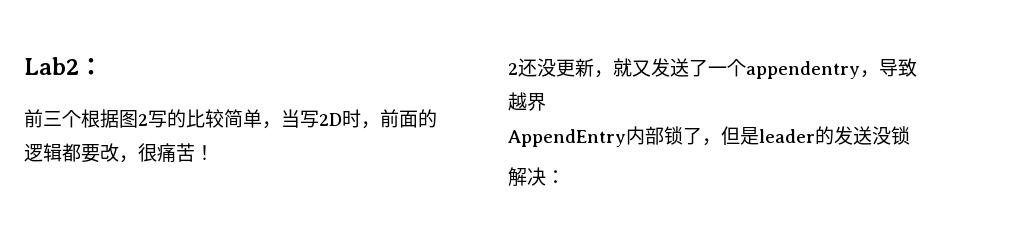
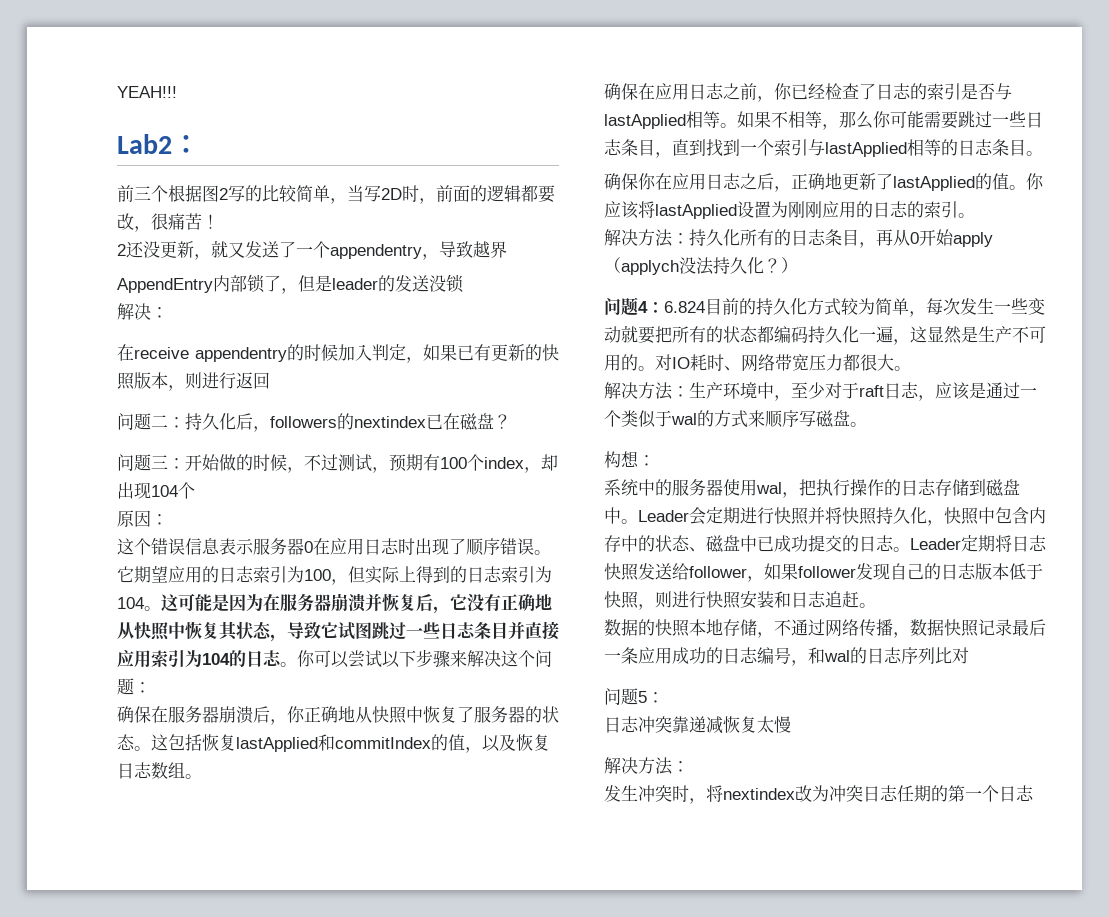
(24, 66) none -> [117,86,177,98] YEAH!!! //
(565, 177) none -> [117,344,559,363] [117,372,270,391] [117,413,511,432] [117,454,558,473] [117,482,195,499] [117,510,168,527] [117,538,551,556] [117,565,552,585] [117,593,552,614] [117,621,559,642] [117,649,552,668] [117,678,151,695] [117,706,559,725] [117,734,550,753] [117,762,202,779] [604,83,1012,102] [604,111,1043,130] [604,139,1043,158] [604,173,1044,192] [604,201,975,219] [604,229,993,248] [604,257,798,275] [604,297,1045,317] [604,325,1046,345] [604,354,911,372] [604,382,1037,401] [604,410,867,428] [604,451,655,468] [604,479,1020,498] [604,507,1046,526] [604,535,1047,553] [604,563,1043,582] [604,591,876,610] [604,619,1046,638] [604,647,969,666] [604,688,664,705] [604,716,791,734] [604,757,689,775] [604,785,1034,804] // 在receive appendentry的时候加入判定，如果已有更新的快照版本，则进行返回 // 问题二：持久化后，followers的nextindex已在磁盘？ // 问题三：开始做的时候，不过测试，预期有100个index，却出现104个 // 原因： // 这个错误信息表示服务器0在应用日志时出现了顺序错误。它期望应用的日志索引为100，但实际上得到的日志索引为104。这可能是因为在服务器崩溃并恢复后，它没有正确地从快照中恢复其状态，导致它试图跳过一些日志条目并直接应用索引为104的日志。你可以尝试以下步骤来解决这个问题： // 确保在服务器崩溃后，你正确地从快照中恢复了服务器的状态。这包括恢复lastApplied和commitIndex的值，以及恢复日志数组。 // 确保在应用日志之前，你已经检查了日志的索引是否与lastApplied相等。如果不相等，那么你可能需要跳过一些日志条目，直到找到一个索引与lastApplied相等的日志条目。 // 确保你在应用日志之后，正确地更新了lastApplied的值。你应该将lastApplied设置为刚刚应用的日志的索引。 // 解决方法：持久化所有的日志条目，再从0开始apply（applych没法持久化？） // 问题4：6.824目前的持久化方式较为简单，每次发生一些变动就要把所有的状态都编码持久化一遍，这显然是生产不可用的。对IO耗时、网络带宽压力都很大。 // 解决方法：生产环境中，至少对于raft日志，应该是通过一个类似于wal的方式来顺序写磁盘。 // 构想： // 系统中的服务器使用wal，把执行操作的日志存储到磁盘中。Leader会定期进行快照并将快照持久化，快照中包含内存中的状态、磁盘中已成功提交的日志。Leader定期将日志快照发送给follower，如果follower发现自己的日志版本低于快照，则进行快照安装和日志追赶。 // 数据的快照本地存储，不通过网络传播，数据快照记录最后一条应用成功的日志编号，和wal的日志序列比对 // 问题5： // 日志冲突靠递减恢复太慢 // 解决方法： // 发生冲突时，将nextindex改为冲突日志任期的第一个日志

